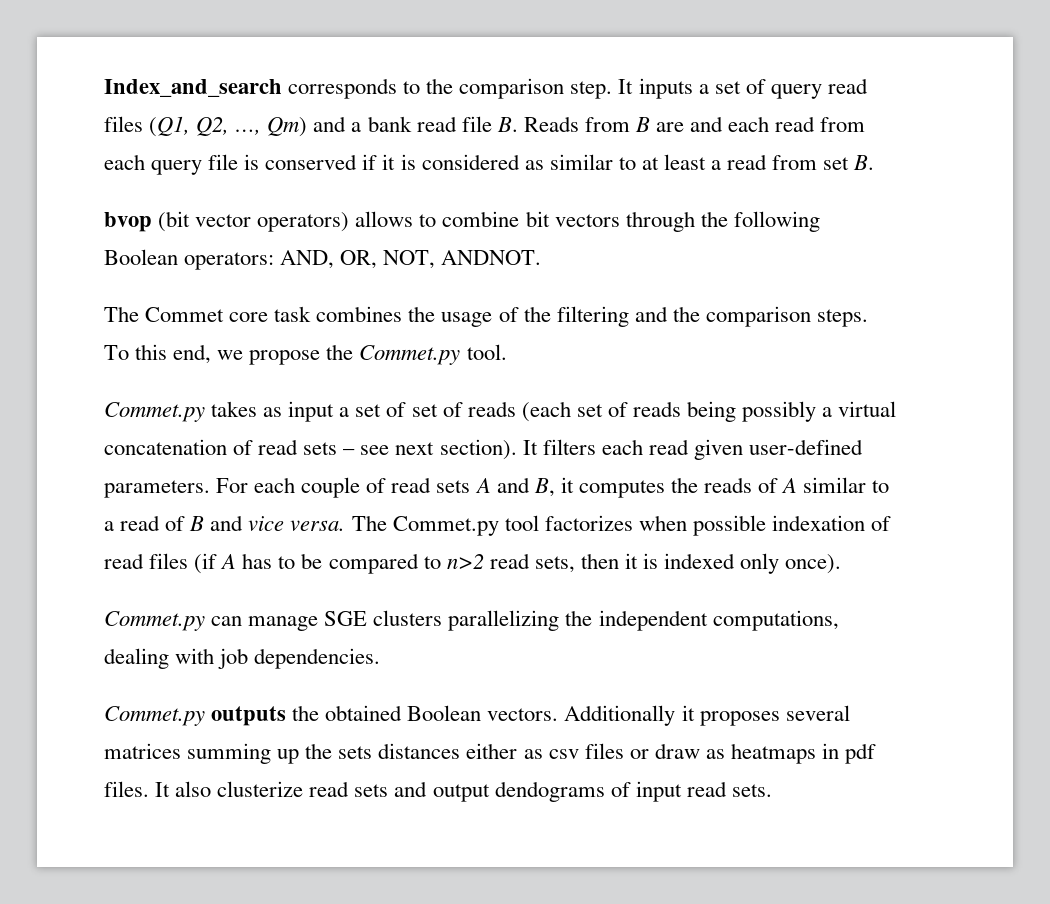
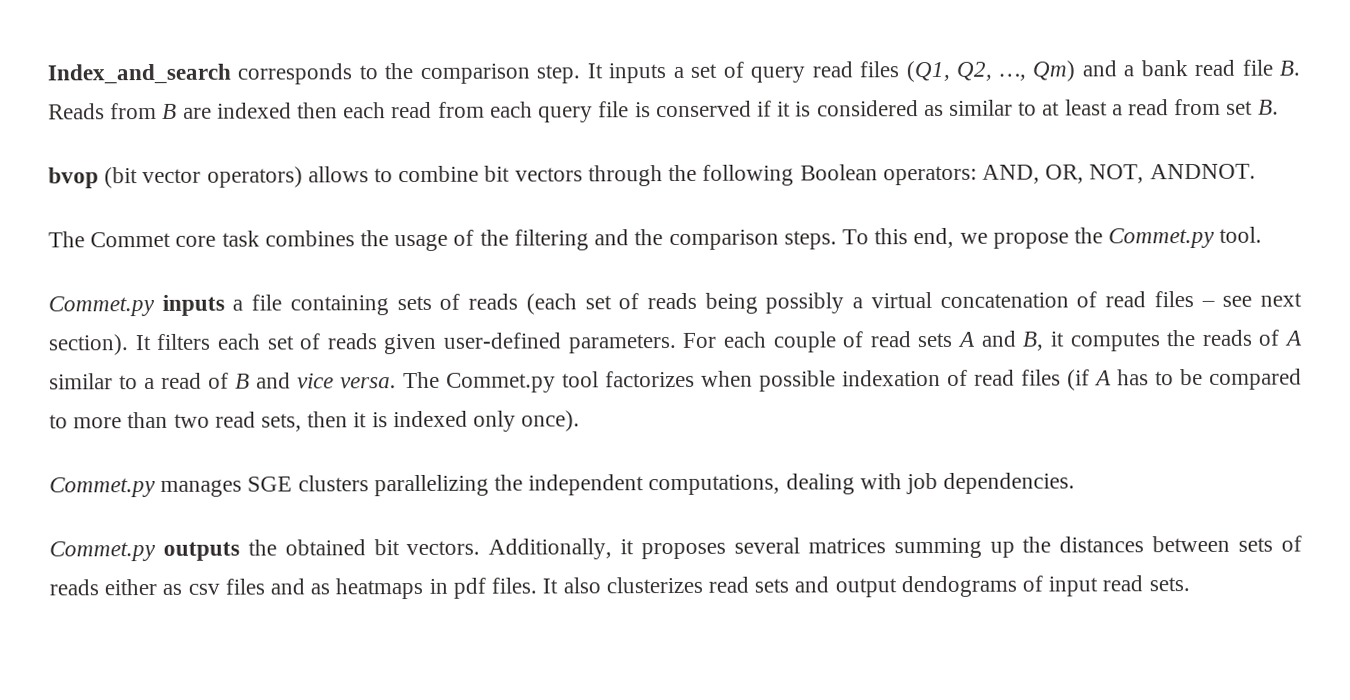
[690,116,724,132] and -> [216,102,339,119] indexed then
[211,401,438,422] takes as input a set of set -> [161,294,432,316] inputs a file containing sets
[303,442,338,455] sets -> [1153,291,1194,308] files
[648,439,689,455] read -> [266,333,377,350] set of reads
[446,554,484,569] n>2 -> [73,411,210,429] more than two
[211,616,319,631] can manage -> [160,479,243,497] manages
[407,705,676,726] Boolean vectors. Additionally -> [373,538,613,560] bit vectors. Additionally,
[338,743,461,759] sets distances -> [1059,535,1302,553] [49,579,99,596] distances between sets of reads
[629,743,700,759] or draw -> [270,578,306,595] and
[217,781,304,797] clusterize -> [605,576,703,594] clusterizes

